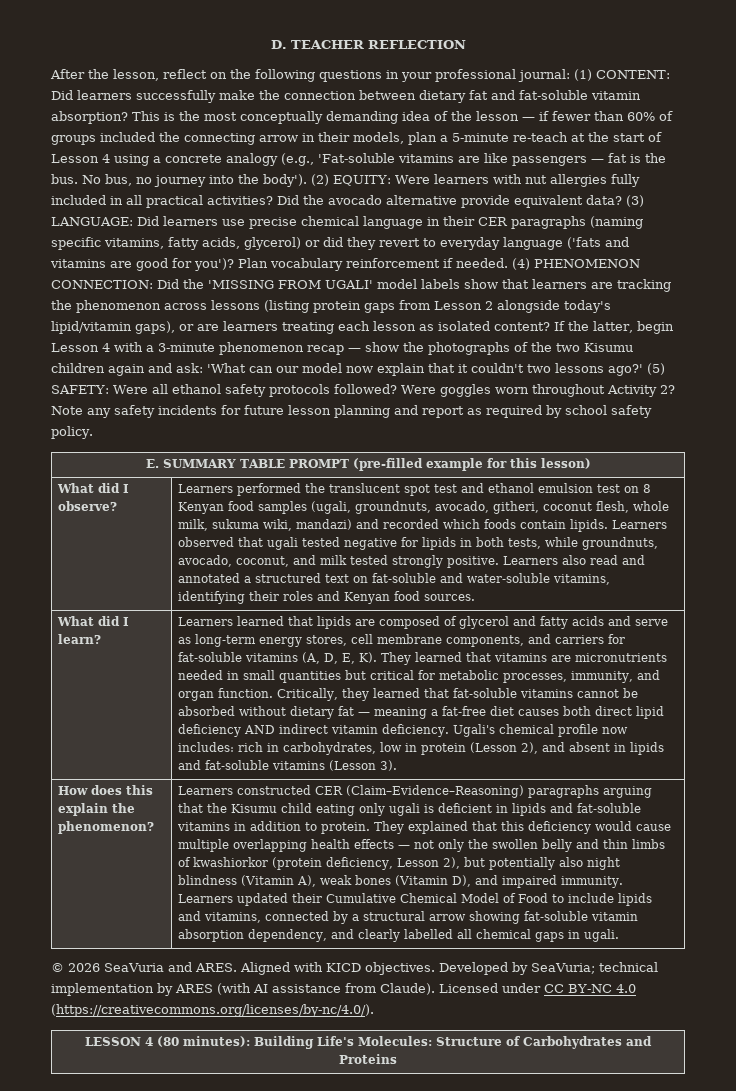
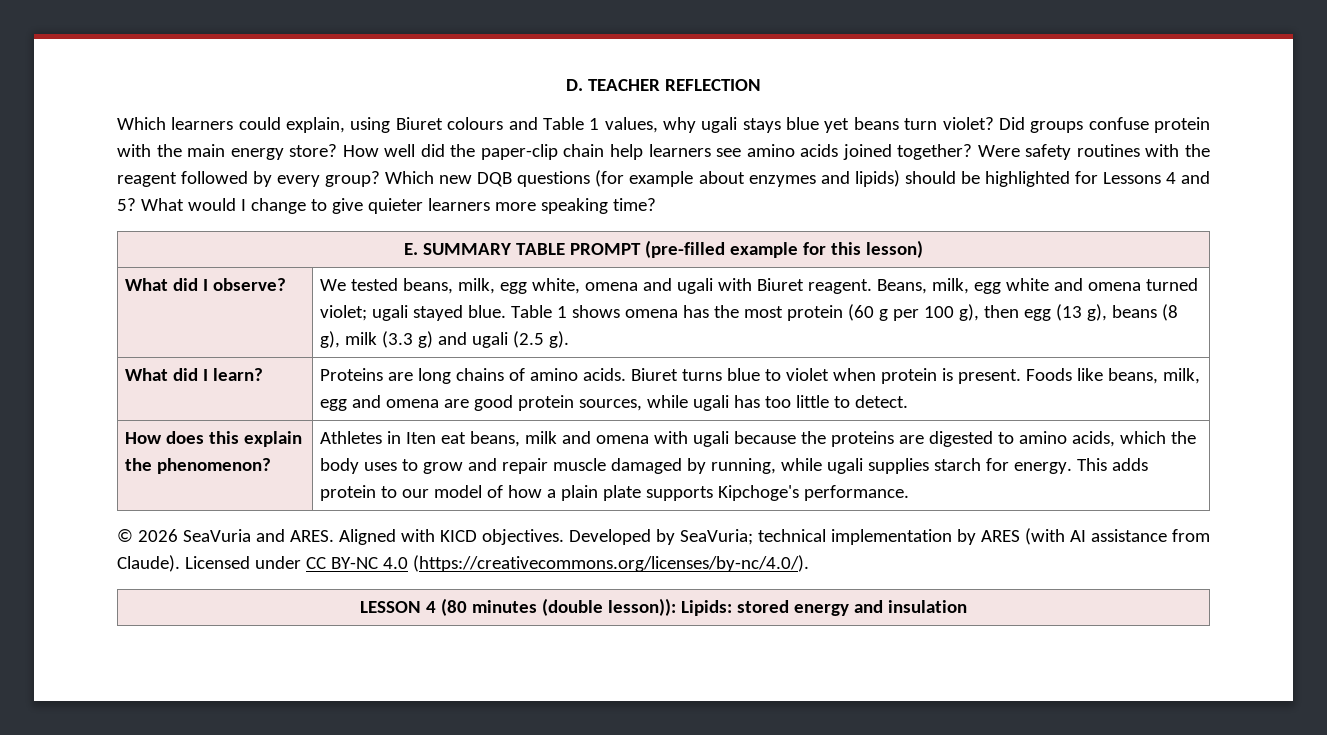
[50,69,670,82] [51,90,641,103] [51,111,673,124] [51,132,662,145] [51,153,666,166] [51,174,640,187] [51,195,644,208] [51,216,643,229] [51,237,629,250] [50,258,640,271] [51,279,671,292] [51,300,611,313] [51,321,674,334] [51,342,633,355] [51,363,665,376] [51,384,675,397] [51,405,652,418] [51,426,93,439] After the lesson, reflect on the following questions in your professional journal: (1) CONTENT: Did learners successfully make the connection between dietary fat and fat-soluble vitamin absorption? This is the most conceptually demanding idea of the lesson — if fewer than 60% of groups included the connecting arrow in their models, plan a 5-minute re-teach at the start of Lesson 4 using a concrete analogy (e.g., 'Fat-soluble vitamins are like passengers — fat is the bus. No bus, no journey into the body'). (2) EQUITY: Were learners with nut allergies fully included in all practical activities? Did the avocado alternative provide equivalent data? (3) LANGUAGE: Did learners use precise chemical language in their CER paragraphs (naming specific vitamins, fatty acids, glycerol) or did they revert to everyday language ('fats and vitamins are good for you')? Plan vocabulary reinforcement if needed. (4) PHENOMENON CONNECTION: Did the 'MISSING FROM UGALI' model labels show that learners are tracking the phenomenon across lessons (listing protein gaps from Lesson 2 alongside today's lipid/vitamin gaps), or are learners treating each lesson as isolated content? If the latter, begin Lesson 4 with a 3-minute phenomenon recap — show the photographs of the two Kisumu children again and ask: 'What can our model now explain that it couldn't two lessons ago?' (5) SAFETY: Were all ethanol safety protocols followed? Were goggles worn throughout Activity 2? Note any safety incidents for future lesson planning and report as required by school safety policy. -> [117,117,1211,133] [117,144,1210,160] [117,170,1210,187] [117,198,656,214] Which learners could explain, using Biuret colours and Table 1 values, why ugali stays blue yet beans turn violet? Did groups confuse protein with the main energy store? How well did the paper-clip chain help learners see amino acids joined together? Were safety routines with the reagent followed by every group? Which new DQB questions (for example about enzymes and lipids) should be highlighted for Lessons 4 and 5? What would I change to give quieter learners more speaking time?
[177,483,651,496] [177,501,669,514] [177,519,667,532] [177,537,658,550] [177,555,645,568] [177,573,610,585] [177,591,475,604] [56,616,129,626] [57,634,101,644] [177,616,668,629] [177,634,625,647] [177,652,667,665] [177,670,660,683] [177,688,638,701] [177,706,664,719] [177,724,628,737] [177,742,664,755] [177,760,397,771] Learners performed the translucent spot test and ethanol emulsion test on 8 Kenyan food samples (ugali, groundnuts, avocado, githeri, coconut flesh, whole milk, sukuma wiki, mandazi) and recorded which foods contain lipids. Learners observed that ugali tested negative for lipids in both tests, while groundnuts, avocado, coconut, and milk tested strongly positive. Learners also read and annotated a structured text on fat-soluble and water-soluble vitamins, identifying their roles and Kenyan food sources. // What did I learn? | Learners learned that lipids are composed of glycerol and fatty acids and serve as long-term energy stores, cell membrane components, and carriers for fat-soluble vitamins (A, D, E, K). They learned that vitamins are micronutrients needed in small quantities but critical for metabolic processes, immunity, and organ function. Critically, they learned that fat-soluble vitamins cannot be absorbed without dietary fat — meaning a fat-free diet causes both direct lipid deficiency AND indirect vitamin deficiency. Ugali's chemical profile now includes: rich in carbohydrates, low in protein (Lesson 2), and absent in lipids and fat-soluble vitamins (Lesson 3). -> [319,278,1198,294] [319,304,1178,321] [319,331,569,348] [124,368,263,381] [319,368,1200,384] [319,395,908,411] We tested beans, milk, egg white, omena and ugali with Biuret reagent. Beans, milk, egg white and omena turned violet; ugali stayed blue. Table 1 shows omena has the most protein (60 g per 100 g), then egg (13 g), beans (8 g), milk (3.3 g) and ugali (2.5 g). // What did I learn? | Proteins are long chains of amino acids. Biuret turns blue to violet when protein is present. Foods like beans, milk, egg and omena are good protein sources, while ugali has too little to detect.
[177,785,652,798] [177,803,641,816] [176,821,671,834] [177,839,665,852] [177,857,620,870] [177,875,623,888] [177,893,652,906] [177,911,638,924] [177,929,619,942] Learners constructed CER (Claim–Evidence–Reasoning) paragraphs arguing that the Kisumu child eating only ugali is deficient in lipids and fat-soluble vitamins in addition to protein. They explained that this deficiency would cause multiple overlapping health effects — not only the swollen belly and thin limbs of kwashiorkor (protein deficiency, Lesson 2), but potentially also night blindness (Vitamin A), weak bones (Vitamin D), and impaired immunity. Learners updated their Cumulative Chemical Model of Food to include lipids and vitamins, connected by a structural arrow showing fat-soluble vitamin absorption dependency, and clearly labelled all chemical gaps in ugali. -> [319,431,1196,447] [319,458,1148,474] [319,485,909,501] Athletes in Iten eat beans, milk and omena with ugali because the proteins are digested to amino acids, which the body uses to grow and repair muscle damaged by running, while ugali supplies starch for energy. This adds protein to our model of how a plain plate supports Kipchoge's performance.
[183,1036,652,1049] [339,1054,397,1064] minutes): Building Life's Molecules: Structure of Carbohydrates and Proteins -> [472,598,967,616] minutes (double lesson)): Lipids: stored energy and insulation

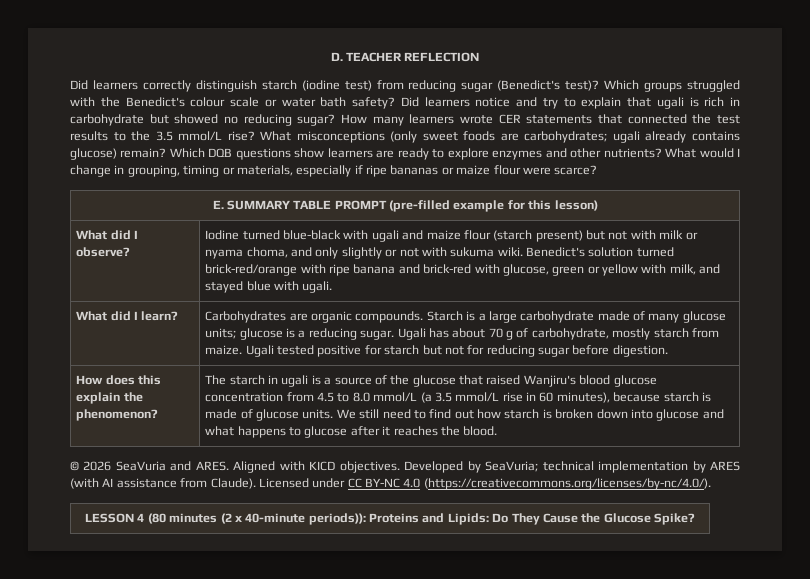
[117,117,1211,133] [117,144,1210,160] [117,170,1210,187] [117,198,656,214] Which learners could explain, using Biuret colours and Table 1 values, why ugali stays blue yet beans turn violet? Did groups confuse protein with the main energy store? How well did the paper-clip chain help learners see amino acids joined together? Were safety routines with the reagent followed by every group? Which new DQB questions (for example about enzymes and lipids) should be highlighted for Lessons 4 and 5? What would I change to give quieter learners more speaking time? -> [70,80,741,92] [70,97,740,109] [70,114,740,126] [70,131,740,143] [70,148,741,160] [70,165,598,177] Did learners correctly distinguish starch (iodine test) from reducing sugar (Benedict's test)? Which groups struggled with the Benedict's colour scale or water bath safety? Did learners notice and try to explain that ugali is rich in carbohydrate but showed no reducing sugar? How many learners wrote CER statements that connected the test results to the 3.5 mmol/L rise? What misconceptions (only sweet foods are carbohydrates; ugali already contains glucose) remain? Which DQB questions show learners are ready to explore enzymes and other nutrients? What would I change in grouping, timing or materials, especially if ripe bananas or maize flour were scarce?
[319,278,1198,294] [319,304,1178,321] [319,331,569,348] [124,368,263,381] [319,368,1200,384] [319,395,908,411] We tested beans, milk, egg white, omena and ugali with Biuret reagent. Beans, milk, egg white and omena turned violet; ugali stayed blue. Table 1 shows omena has the most protein (60 g per 100 g), then egg (13 g), beans (8 g), milk (3.3 g) and ugali (2.5 g). // What did I learn? | Proteins are long chains of amino acids. Biuret turns blue to violet when protein is present. Foods like beans, milk, egg and omena are good protein sources, while ugali has too little to detect. -> [205,230,698,242] [205,247,674,259] [205,264,721,276] [205,281,333,293] [76,311,179,321] [205,311,726,323] [205,328,719,340] [205,345,668,357] Iodine turned blue-black with ugali and maize flour (starch present) but not with milk or nyama choma, and only slightly or not with sukuma wiki. Benedict's solution turned brick-red/orange with ripe banana and brick-red with glucose, green or yellow with milk, and stayed blue with ugali. // What did I learn? | Carbohydrates are organic compounds. Starch is a large carbohydrate made of many glucose units; glucose is a reducing sugar. Ugali has about 70 g of carbohydrate, mostly starch from maize. Ugali tested positive for starch but not for reducing sugar before digestion.
[319,431,1196,447] [319,458,1148,474] [319,485,909,501] Athletes in Iten eat beans, milk and omena with ugali because the proteins are digested to amino acids, which the body uses to grow and repair muscle damaged by running, while ugali supplies starch for energy. This adds protein to our model of how a plain plate supports Kipchoge's performance. -> [205,375,657,387] [205,392,711,403] [205,409,724,421] [205,426,498,438] The starch in ugali is a source of the glucose that raised Wanjiru's blood glucose concentration from 4.5 to 8.0 mmol/L (a 3.5 mmol/L rise in 60 minutes), because starch is made of glucose units. We still need to find out how starch is broken down into glucose and what happens to glucose after it reaches the blood.
[542,598,967,616] (double lesson)): Lipids: stored energy and insulation -> [220,513,695,525] (2 x 40-minute periods)): Proteins and Lipids: Do They Cause the Glucose Spike?

